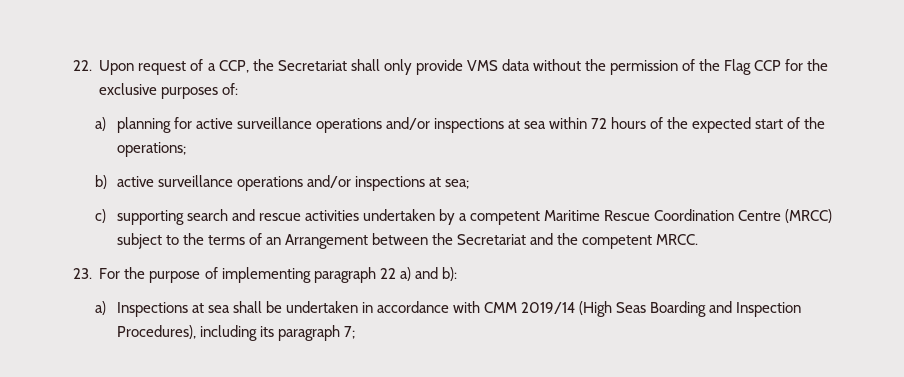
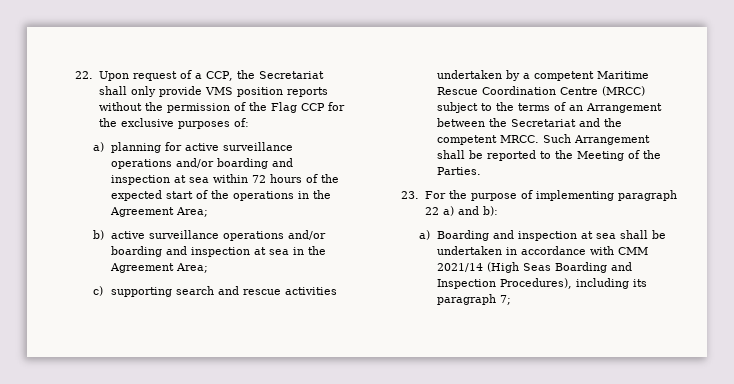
[501,59,530,71] data -> [236,87,328,97] position reports
[433,118,504,133] inspections -> [217,158,294,169] [111,175,171,185] boarding and inspection
[116,142,186,157] operations; -> [233,190,332,201] [110,207,209,217] operations in the Agreement Area;
[354,176,469,191] inspections at sea; -> [111,246,327,257] [110,263,209,273] boarding and inspection at sea in the Agreement Area;
(699, 239) none -> [543,134,651,145] [437,150,662,161] [437,167,482,175] Such Arrangement shall be reported to the Meeting of the Parties.
[116,302,188,317] Inspections -> [437,230,578,241] Boarding and inspection
[521,302,576,314] 2019/14 -> [437,263,484,272] 2021/14

